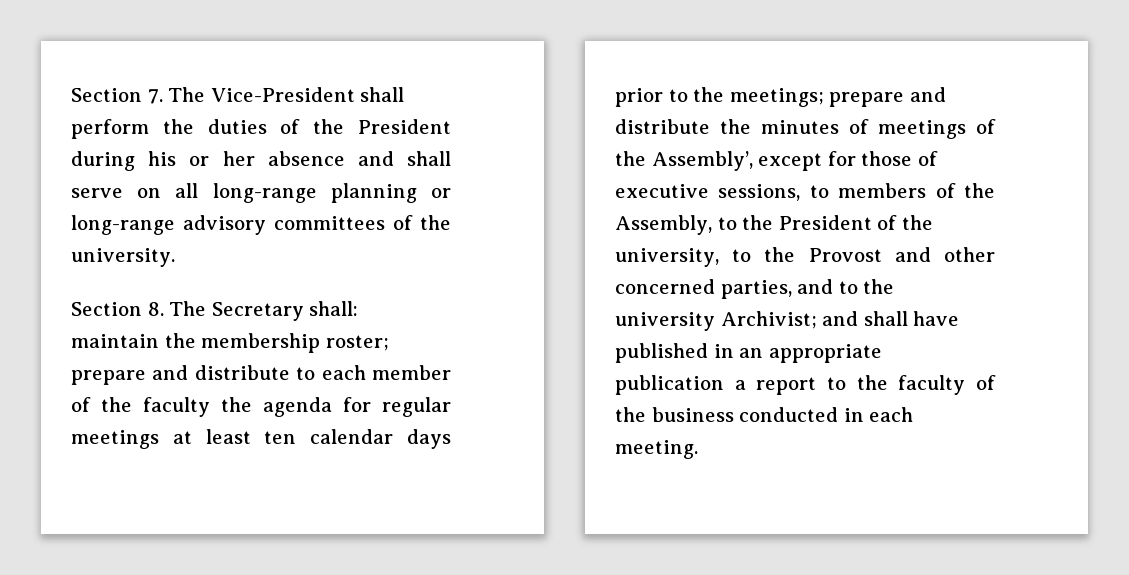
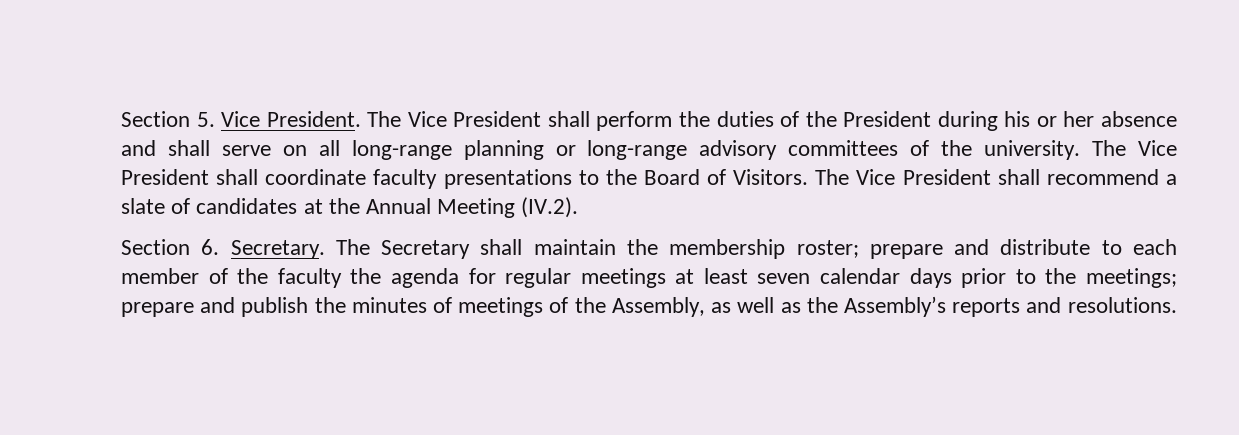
[71,87,355,104] Section 7. The Vice-President -> [121,111,542,127] Section 5. Vice President. The Vice President
[71,302,164,316] // Section 8. -> [1092,140,1177,156] [121,169,1177,189] [121,197,579,218] [121,239,325,259] The Vice President shall coordinate faculty presentations to the Board of Visitors. The Vice President shall recommend a slate of candidates at the Annual Meeting (IV.2). // Section 6. Secretary.
[309,301,359,316] shall: -> [480,239,523,255] shall
[264,431,297,444] ten -> [757,273,811,284] seven
[615,119,710,134] distribute -> [241,297,309,317] publish
[651,151,938,171] [615,183,995,201] [615,215,933,235] [615,247,995,267] [615,279,895,299] [615,311,960,331] [615,343,882,363] [615,375,997,395] [615,407,914,422] [615,440,698,459] Assembly’, except for those of executive sessions, to members of the Assembly, to the President of the university, to the Provost and other concerned parties, and to the university Archivist; and shall have published in an appropriate publication a report to the faculty of the business conducted in each meeting. -> [611,296,1177,317] Assembly, as well as the Assembly’s reports and resolutions.

